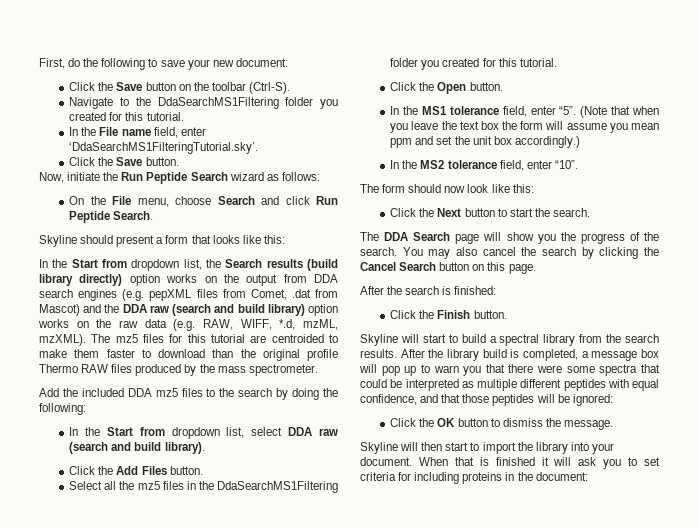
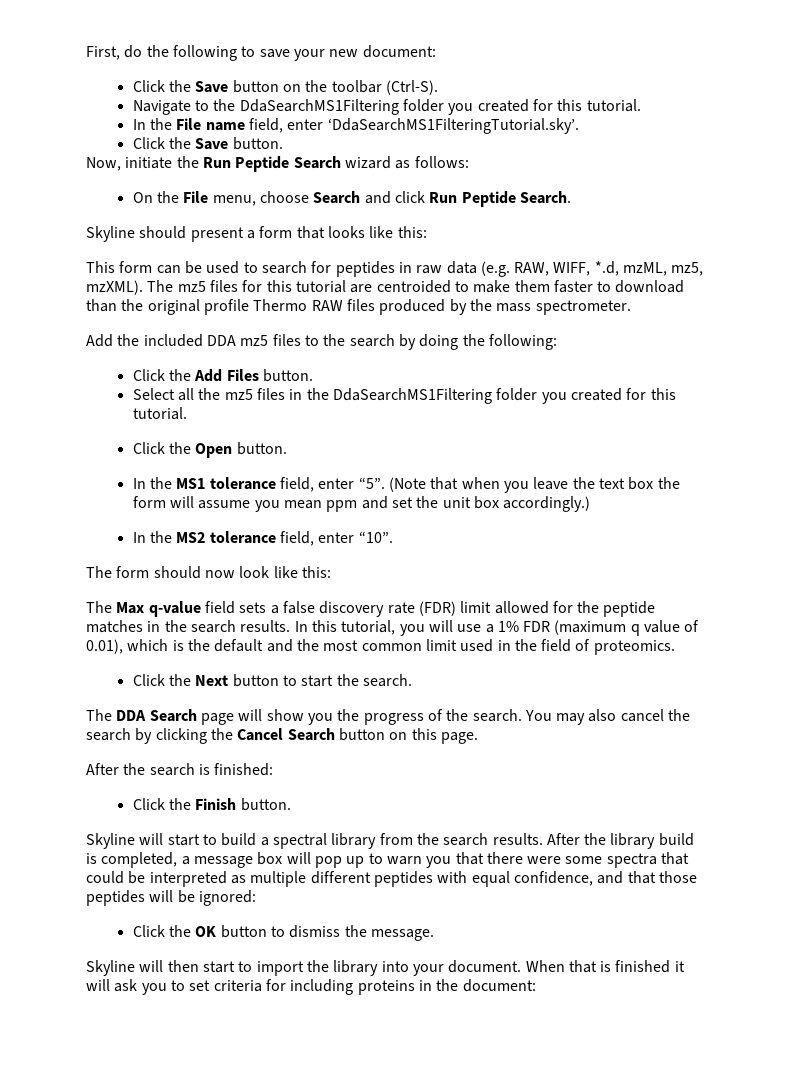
[39,259,338,271] [39,274,338,286] [39,289,338,301] [39,304,339,316] [38,319,112,328] In the Start from dropdown list, the Search results (build library directly) option works on the output from DDA search engines (e.g. pepXML files from Comet, .dat from Mascot) and the DDA raw (search and build library) option works on the -> [86,261,412,277] This form can be used to search for peptides in
(338, 324) none -> [671,262,704,276] mz5,
[69,427,338,439] [69,442,205,454] // In the Start from dropdown list, select DDA raw (search and build library). -> (557, 342) none
(534, 188) none -> [86,601,656,617] [86,620,700,636] [86,639,675,655] // The Max q-value field sets a false discovery rate (FDR) limit allowed for the peptide matches in the search results. In this tutorial, you will use a 1% FDR (maximum q value of 0.01), which is the default and the most common limit used in the field of proteomics.

